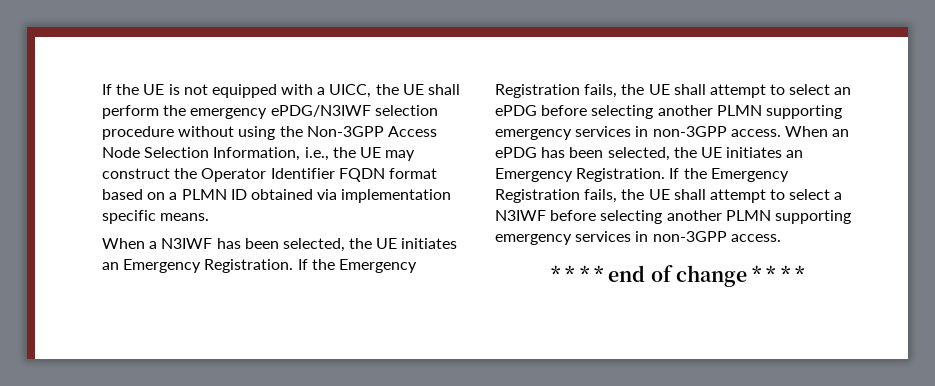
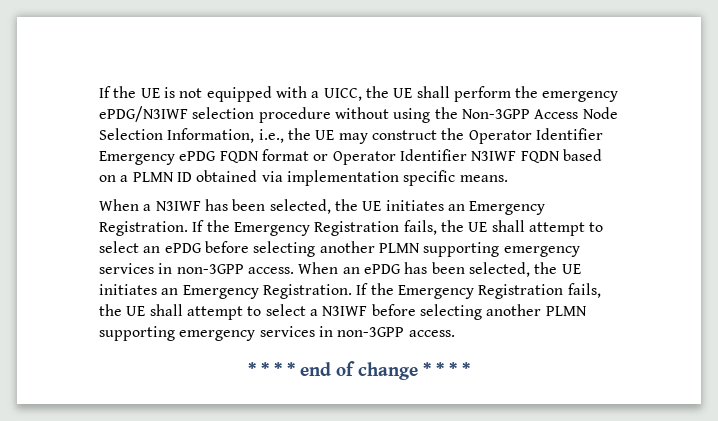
[338,168,437,182] FQDN format -> [99,149,560,165] Emergency ePDG FQDN format or Operator Identifier N3IWF FQDN

